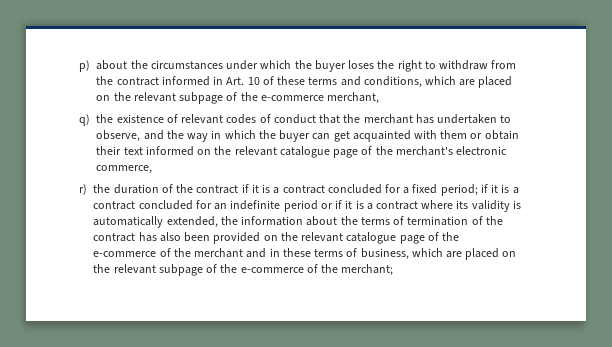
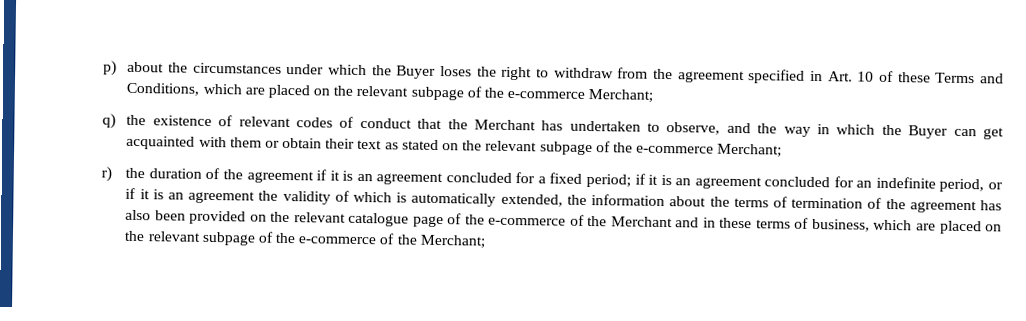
[314,60,346,72] buyer -> [396,65,437,79] Buyer
[116,76,210,86] contract informed -> [677,69,806,84] agreement specified
[308,76,422,88] terms and conditions, -> [935,72,1004,84] [126,82,200,96] Terms and Conditions,
[327,92,380,104] merchant, -> [588,89,654,103] Merchant;
[363,114,413,124] merchant -> [473,119,536,131] Merchant
[279,130,311,142] buyer -> [908,125,949,139] Buyer
[145,146,507,158] [96,165,153,174] informed on the relevant catalogue page of the merchant's electronic commerce, -> [384,139,783,158] as stated on the relevant subpage of the e-commerce Merchant;
[196,184,325,194] contract if it is a contract -> [246,169,444,186] agreement if it is an agreement
[512,187,519,194] [93,201,136,210] a contract -> [675,176,762,190] an agreement
[283,200,318,212] period -> [939,178,985,193] period,
[366,200,510,212] a contract where its validity -> [167,190,393,205] an agreement the validity of which
[93,233,136,242] contract -> [909,200,977,214] agreement
[194,248,244,258] merchant -> [610,216,673,228] Merchant
[341,264,394,276] merchant; -> [419,234,486,249] Merchant;

